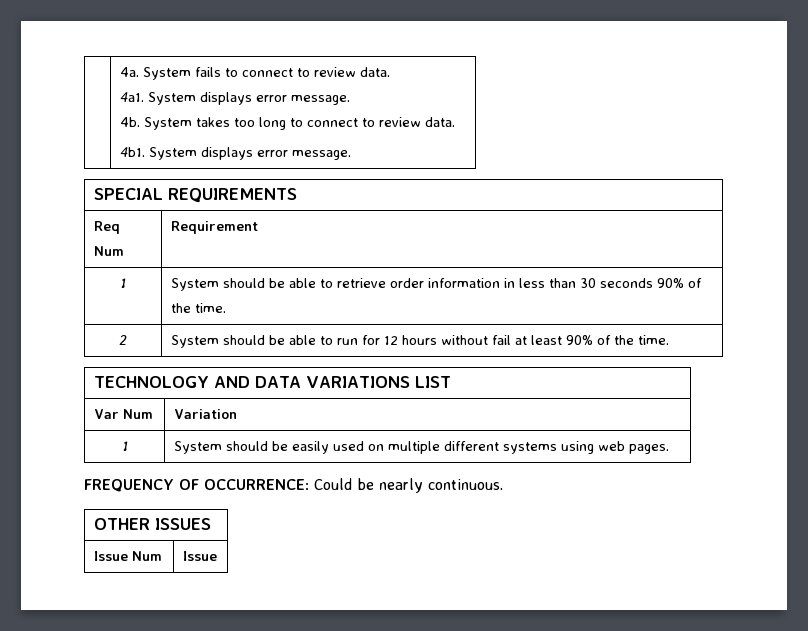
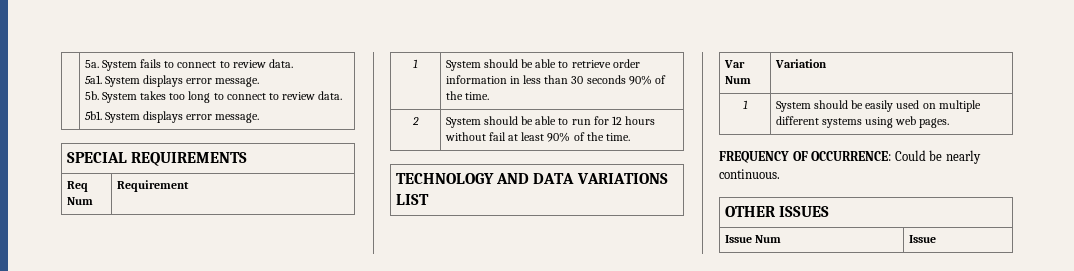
[119,67,139,77] | 4a. -> [85,60,100,68] | 5a.
[119,92,350,105] [119,117,140,127] 4a1. System displays error message. // 4b. -> [85,75,260,87] [85,91,100,100] 5a1. System displays error message. // 5b.
[119,147,145,157] 4b1. -> [85,111,103,120] 5b1.

